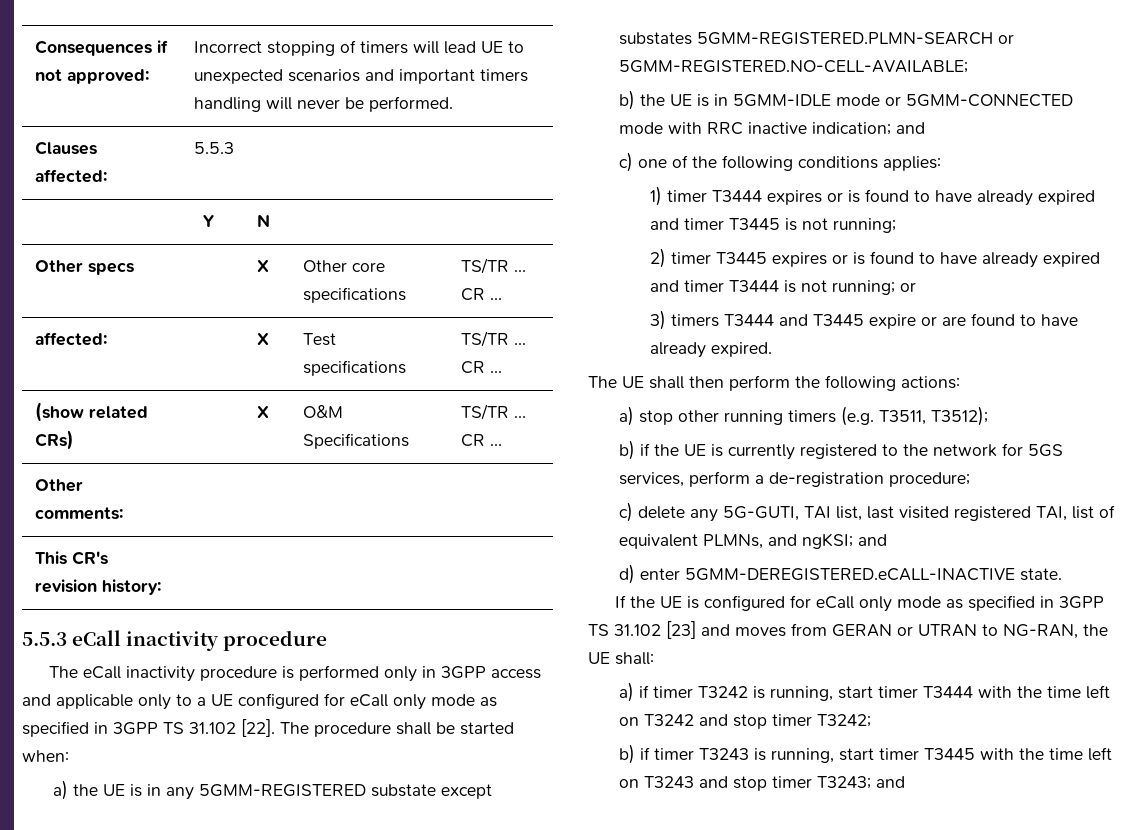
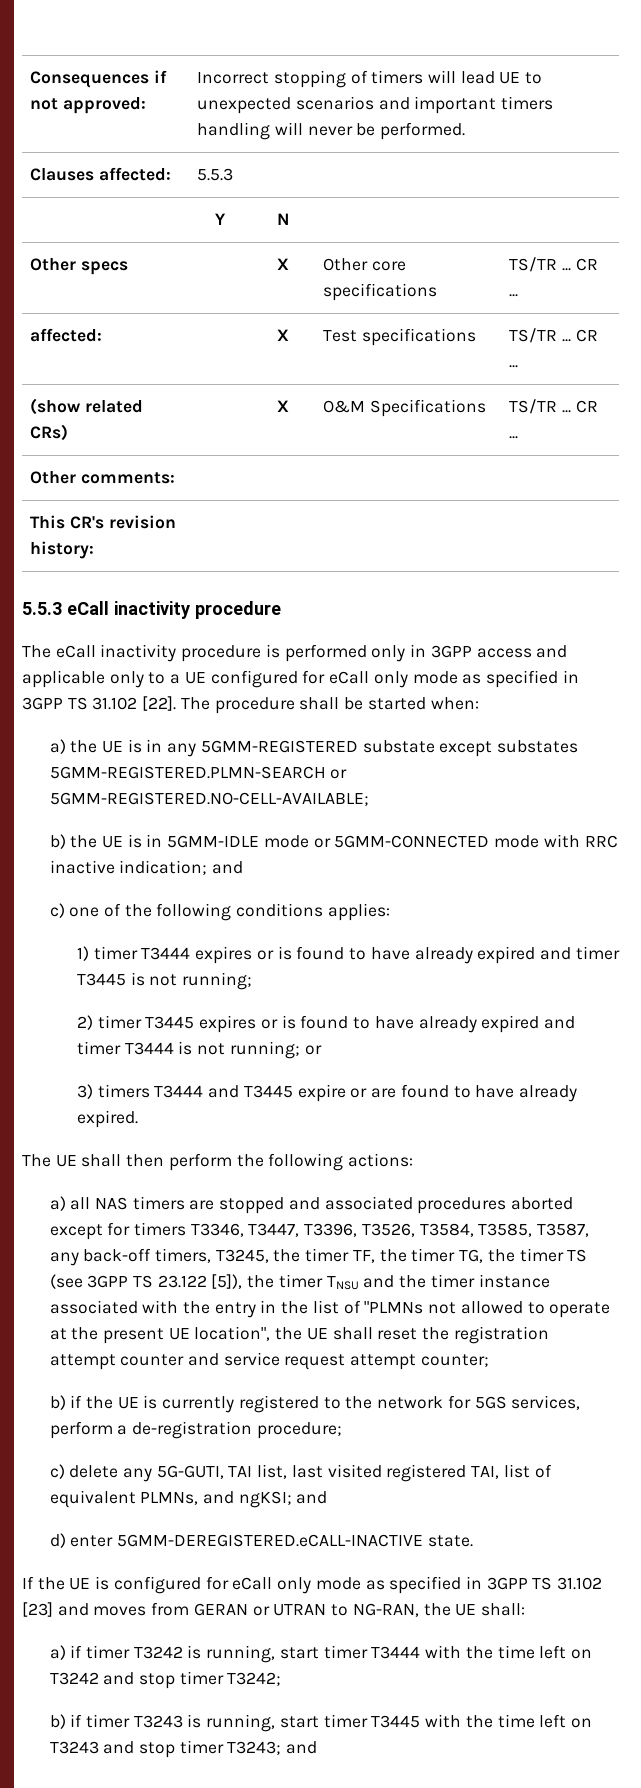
[638,406,988,426] stop other running timers (e.g. T3511, T3512); -> [70,1196,574,1214] [49,1222,590,1240] [49,1248,588,1266] [49,1274,550,1290] [49,1300,611,1318] [49,1326,549,1344] [49,1352,489,1370] all NAS timers are stopped and associated procedures aborted except for timers T3346, T3447, T3396, T3526, T3584, T3585, T3587, any back-off timers, T3245, the timer TF, the timer TG, the timer TS (see 3GPP TS 23.122 [5]), the timer TNSU and the timer instance associated with the entry in the list of "PLMNs not allowed to operate at the present UE location", the UE shall reset the registration attempt counter and service request attempt counter;

